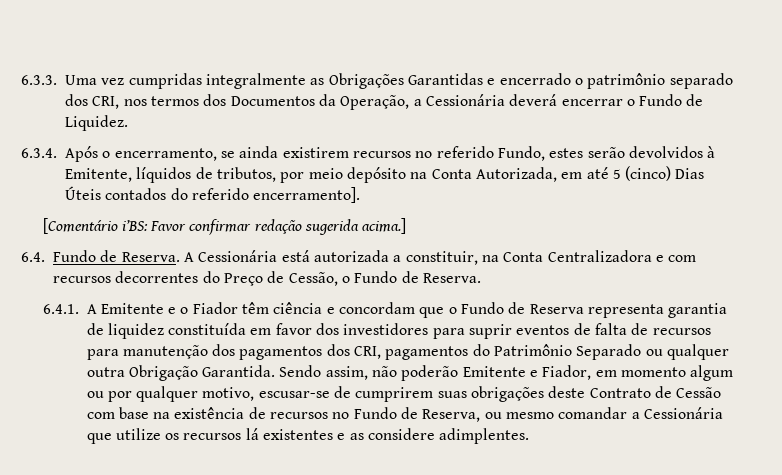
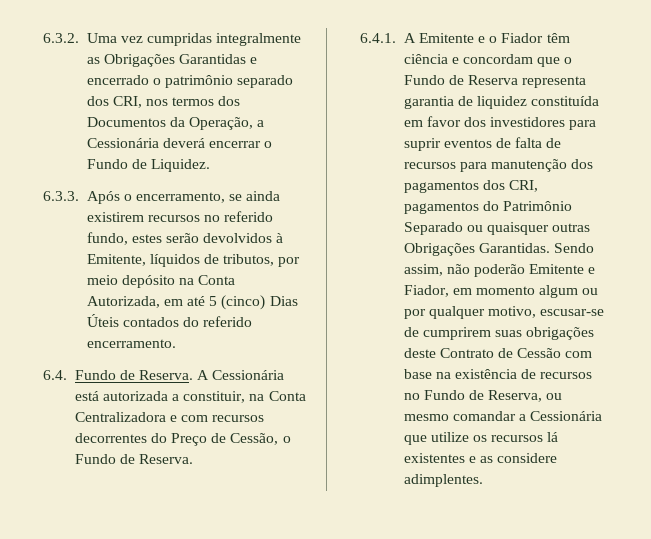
[21,75,57,85] 6.3.3. -> [43,33,79,43] 6.3.2.
[21,148,57,158] 6.3.4. -> [43,191,79,201] 6.3.3.
[497,146,545,161] Fundo, -> [86,232,128,245] fundo,
[253,187,361,203] [42,218,407,235] encerramento]. // [Comentário i’BS: Favor confirmar redação sugerida acima.] -> [86,339,176,348] encerramento.
[667,344,730,360] [86,365,276,381] qualquer outra Obrigação Garantida. -> [487,222,591,235] [403,243,550,256] quaisquer outras Obrigações Garantidas.

